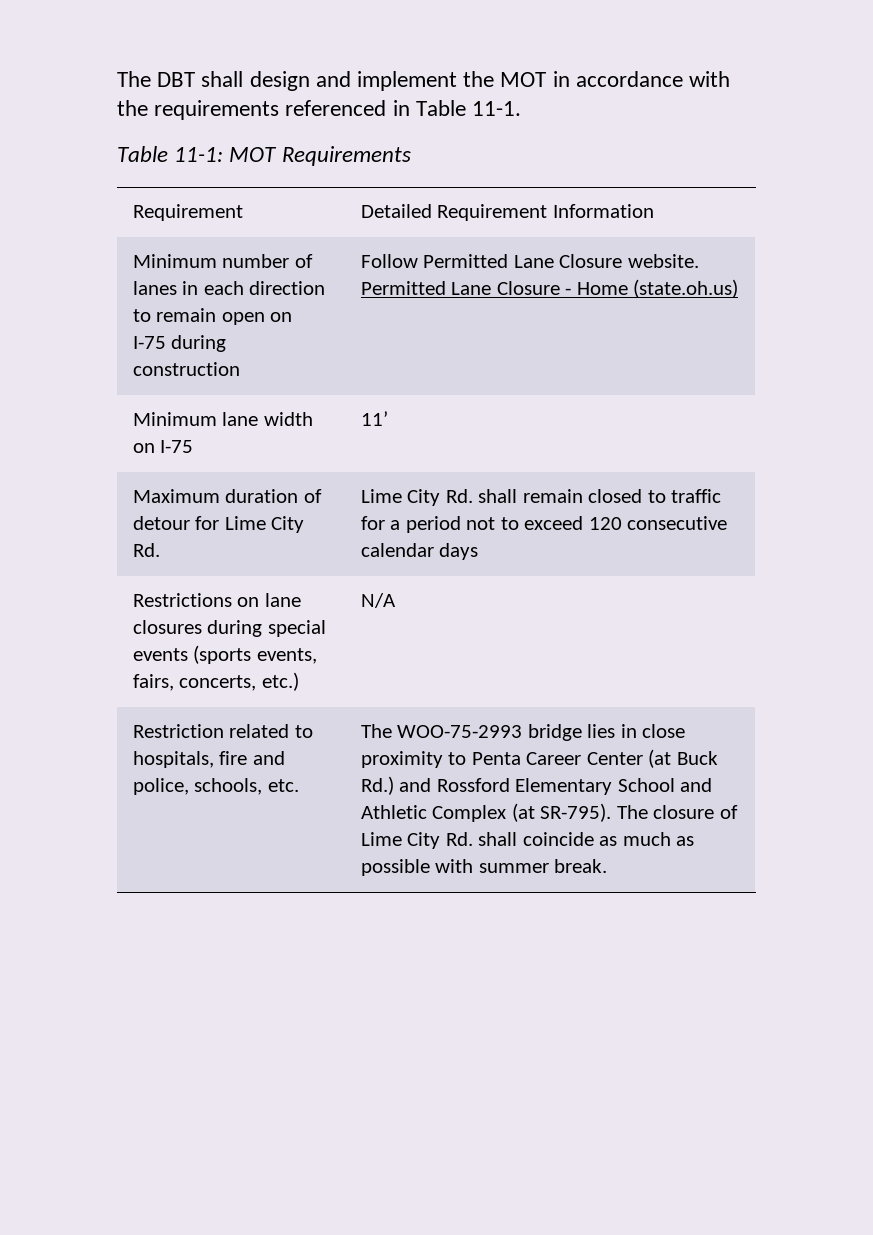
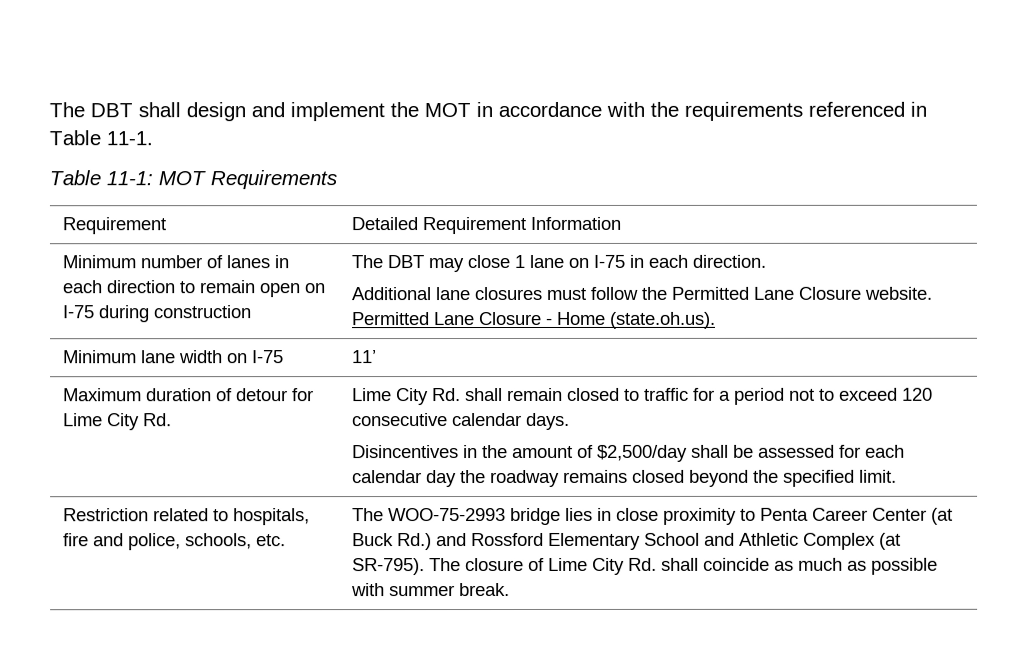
[360,254,418,268] Follow -> [350,254,766,273] [350,286,667,301] The DBT may close 1 lane on I-75 in each direction. // Additional lane closures must follow the
[633,279,739,298] (state.oh.us) -> [608,311,715,329] (state.oh.us).
[439,543,479,560] [132,593,301,607] [132,620,326,637] [132,645,317,664] [132,672,299,691] [360,593,396,608] days // Restrictions on lane closures during special events (sports events, fairs, concerts, etc.) | N/A -> [525,412,570,430] [351,444,905,462] [351,469,897,488] days. // Disincentives in the amount of $2,500/day shall be assessed for each calendar day the roadway remains closed beyond the specified limit.

